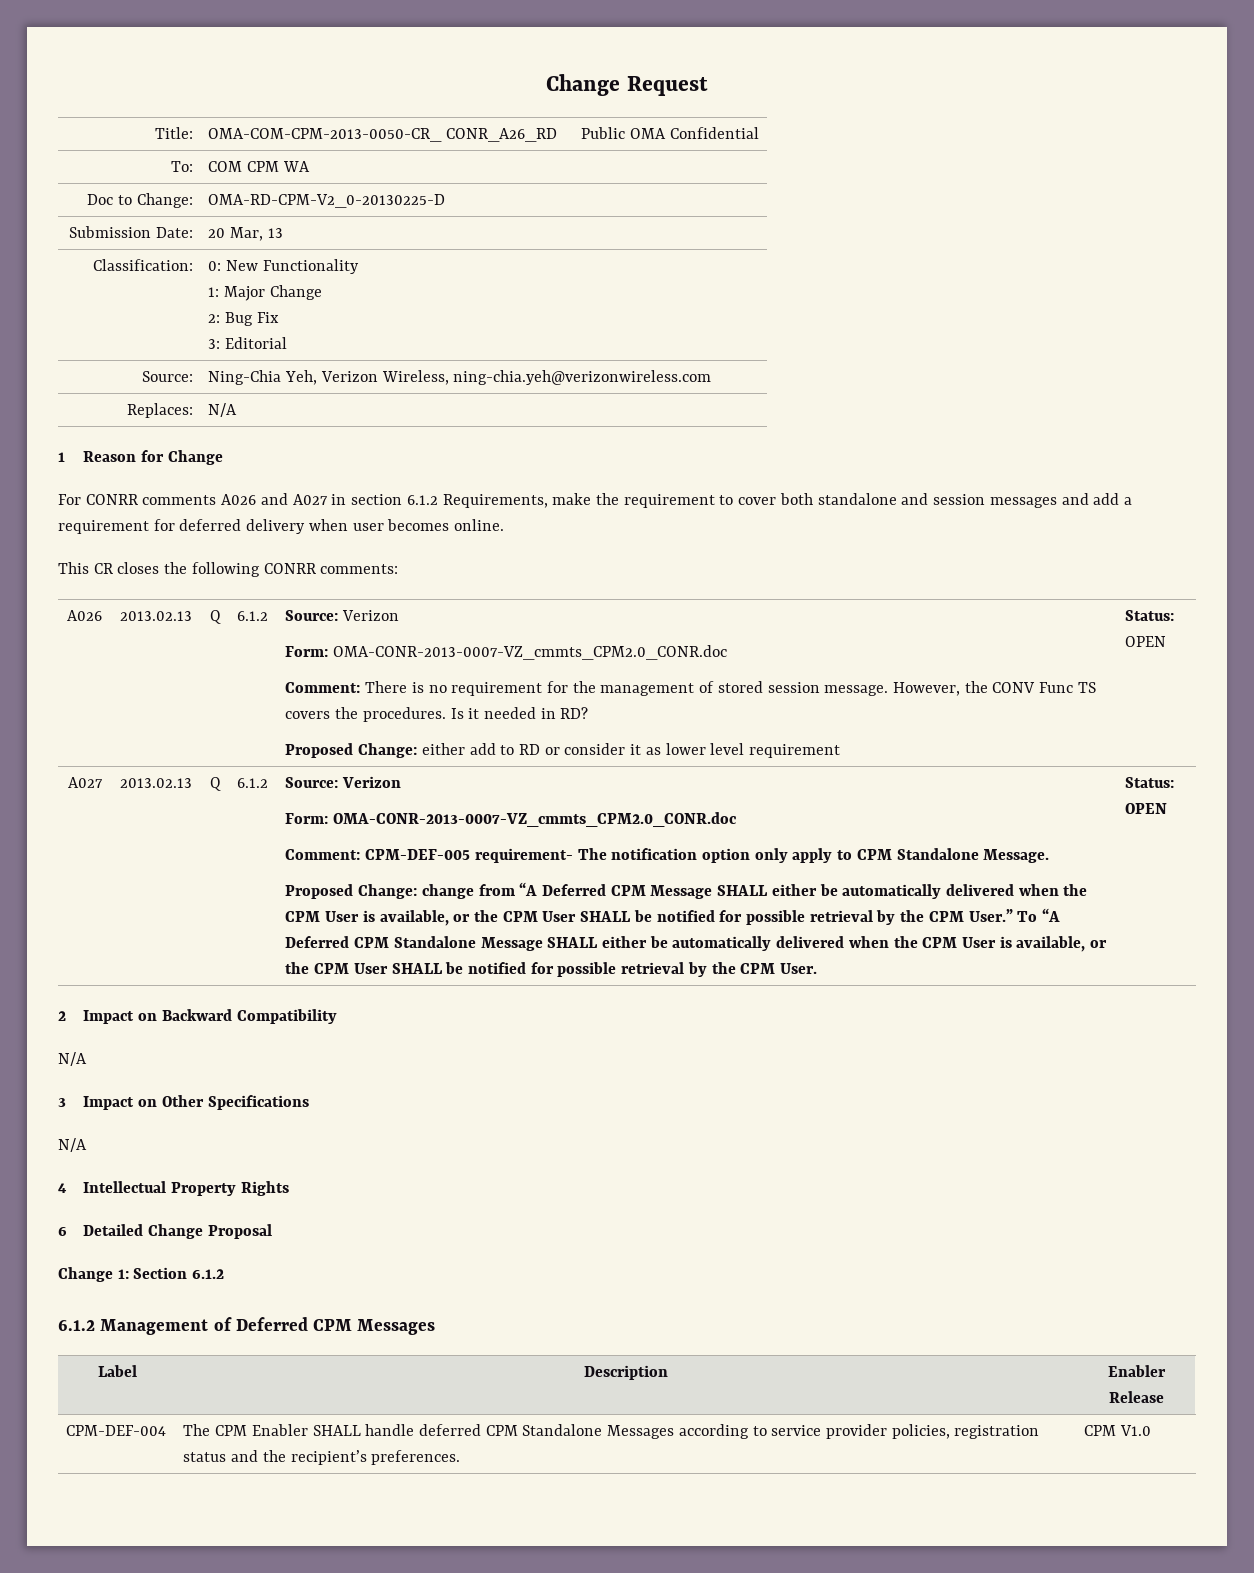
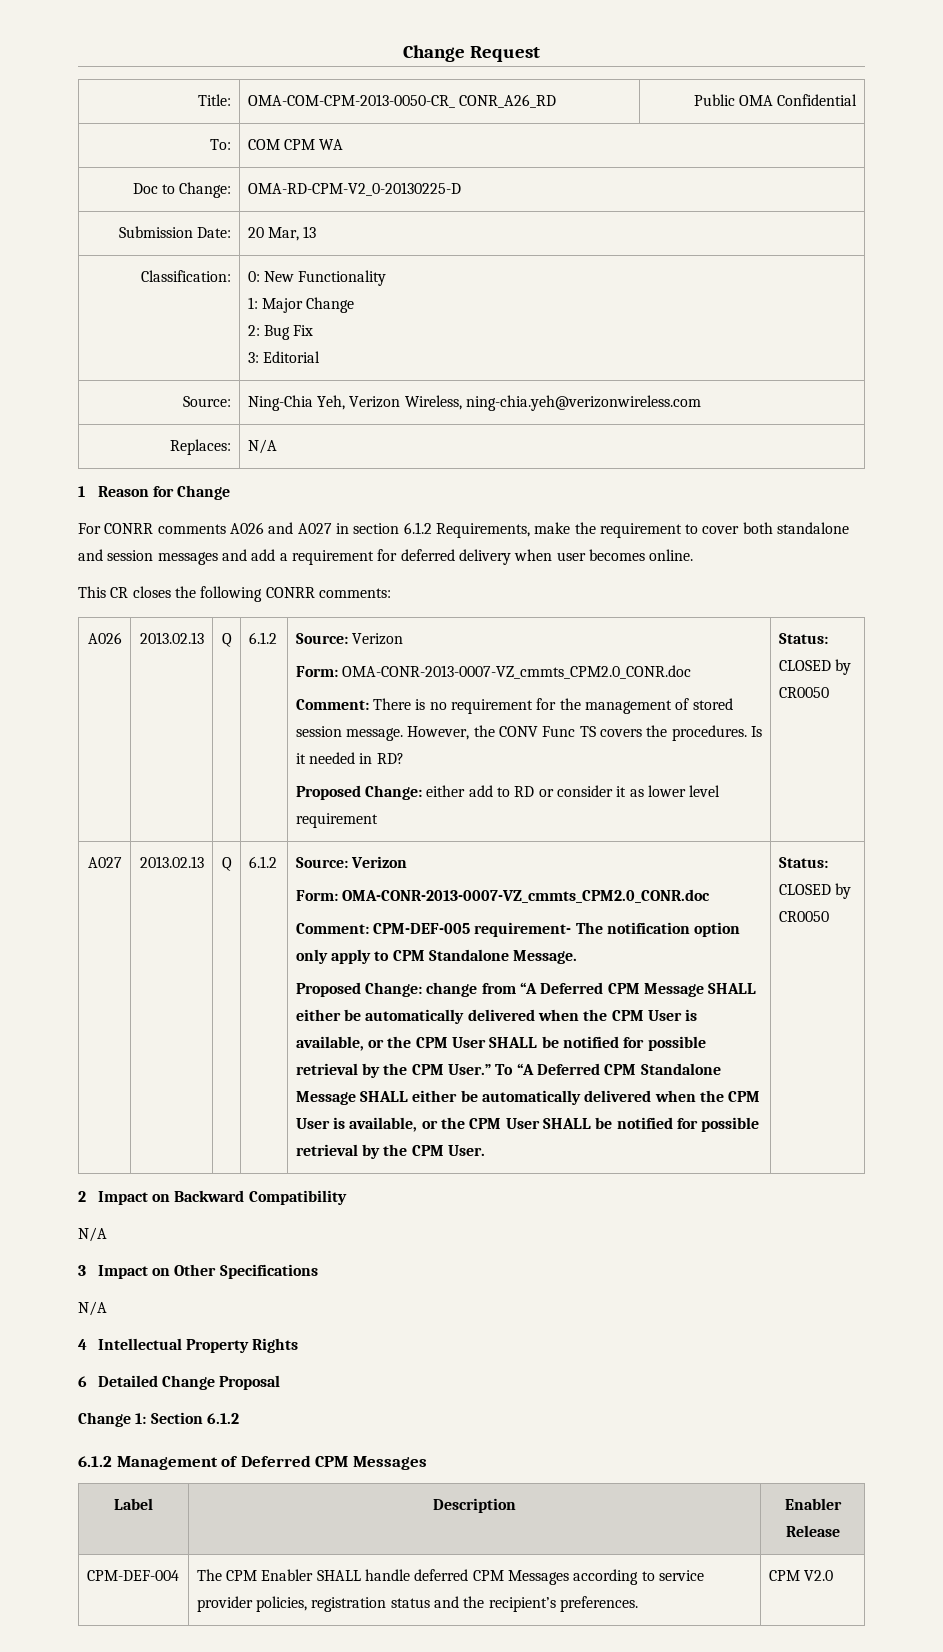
[1125,636,1167,647] OPEN -> [778,659,851,675] [778,687,829,698] CLOSED by CR0050
[1125,803,1168,814] OPEN -> [778,883,851,899] [778,911,829,922] CLOSED by CR0050
[522,1424,603,1436] Standalone -> (504, 1575) none
[1120,1425,1152,1436] V1.0 -> [803,1570,833,1581] V2.0

